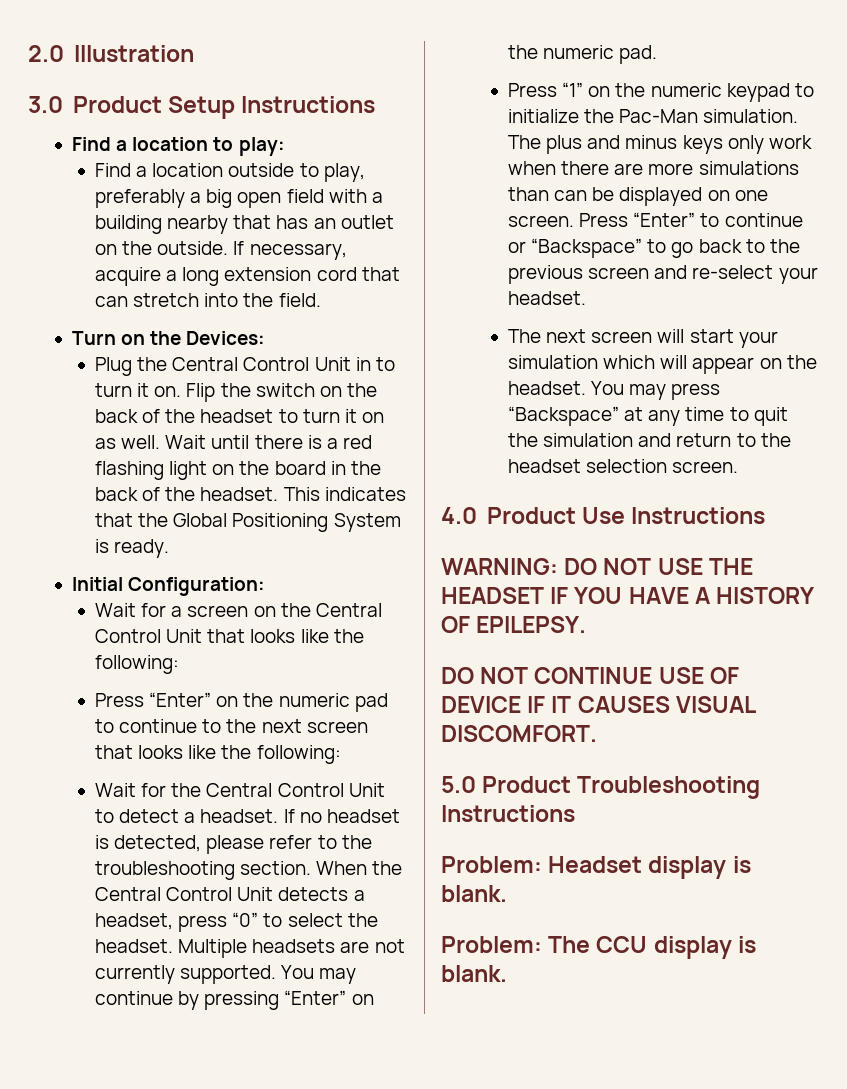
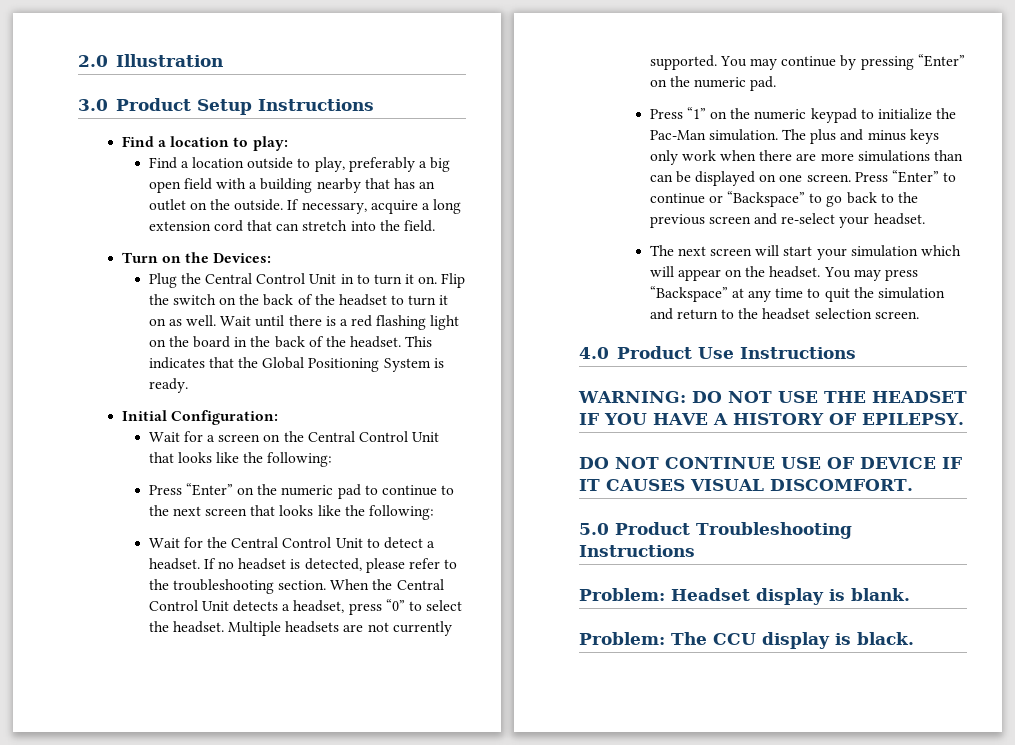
[441,965,507,982] blank. -> [857,632,914,645] black.

